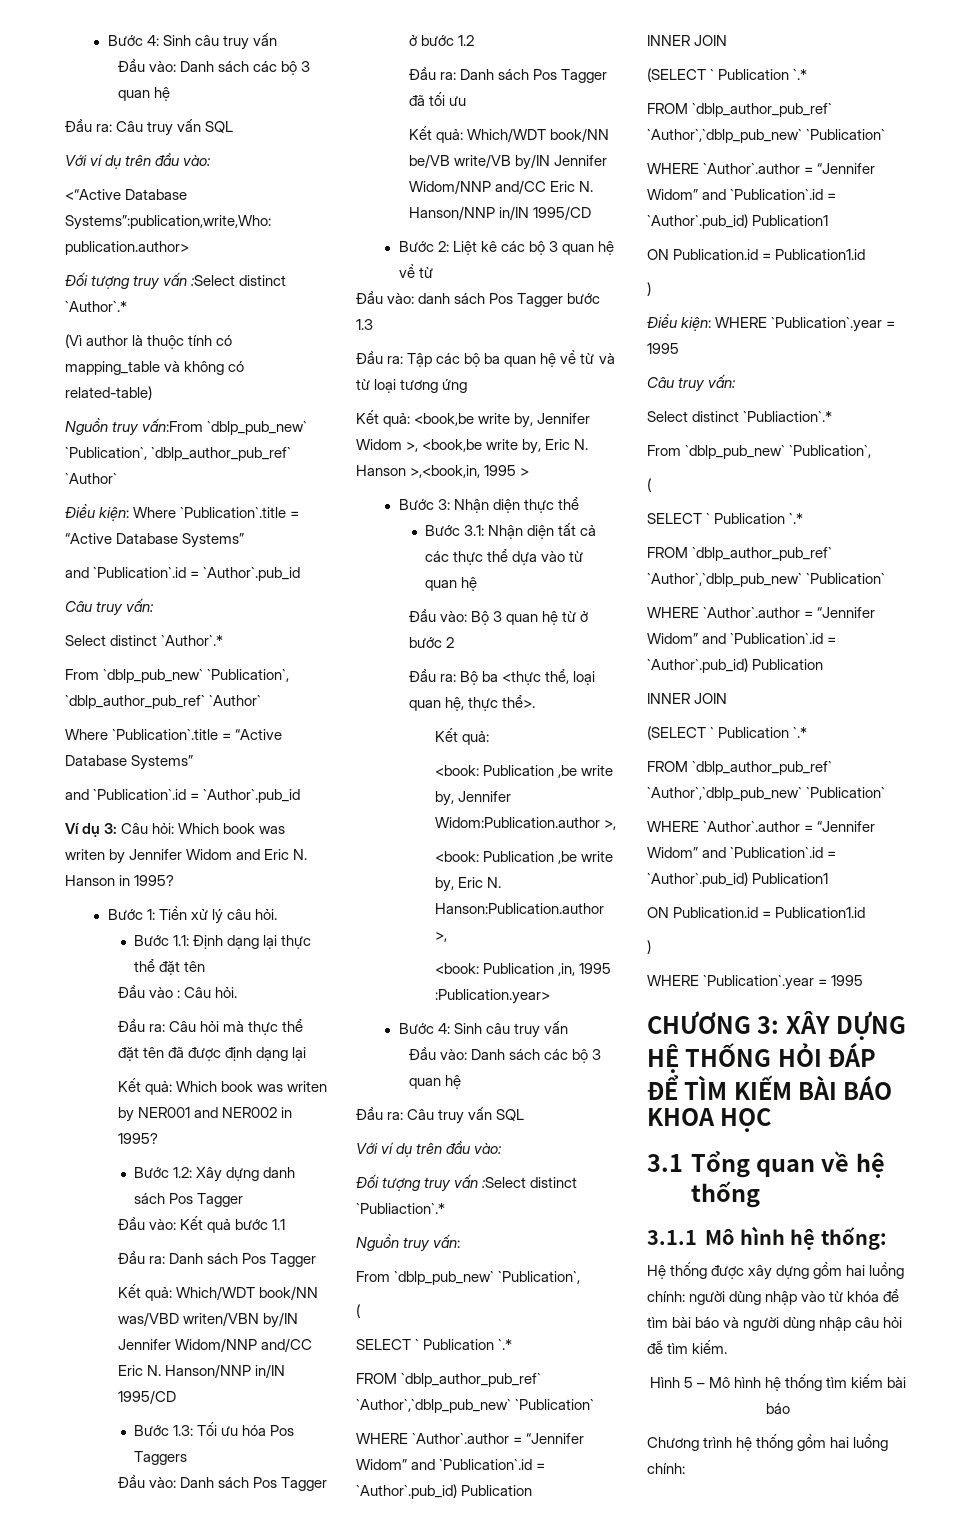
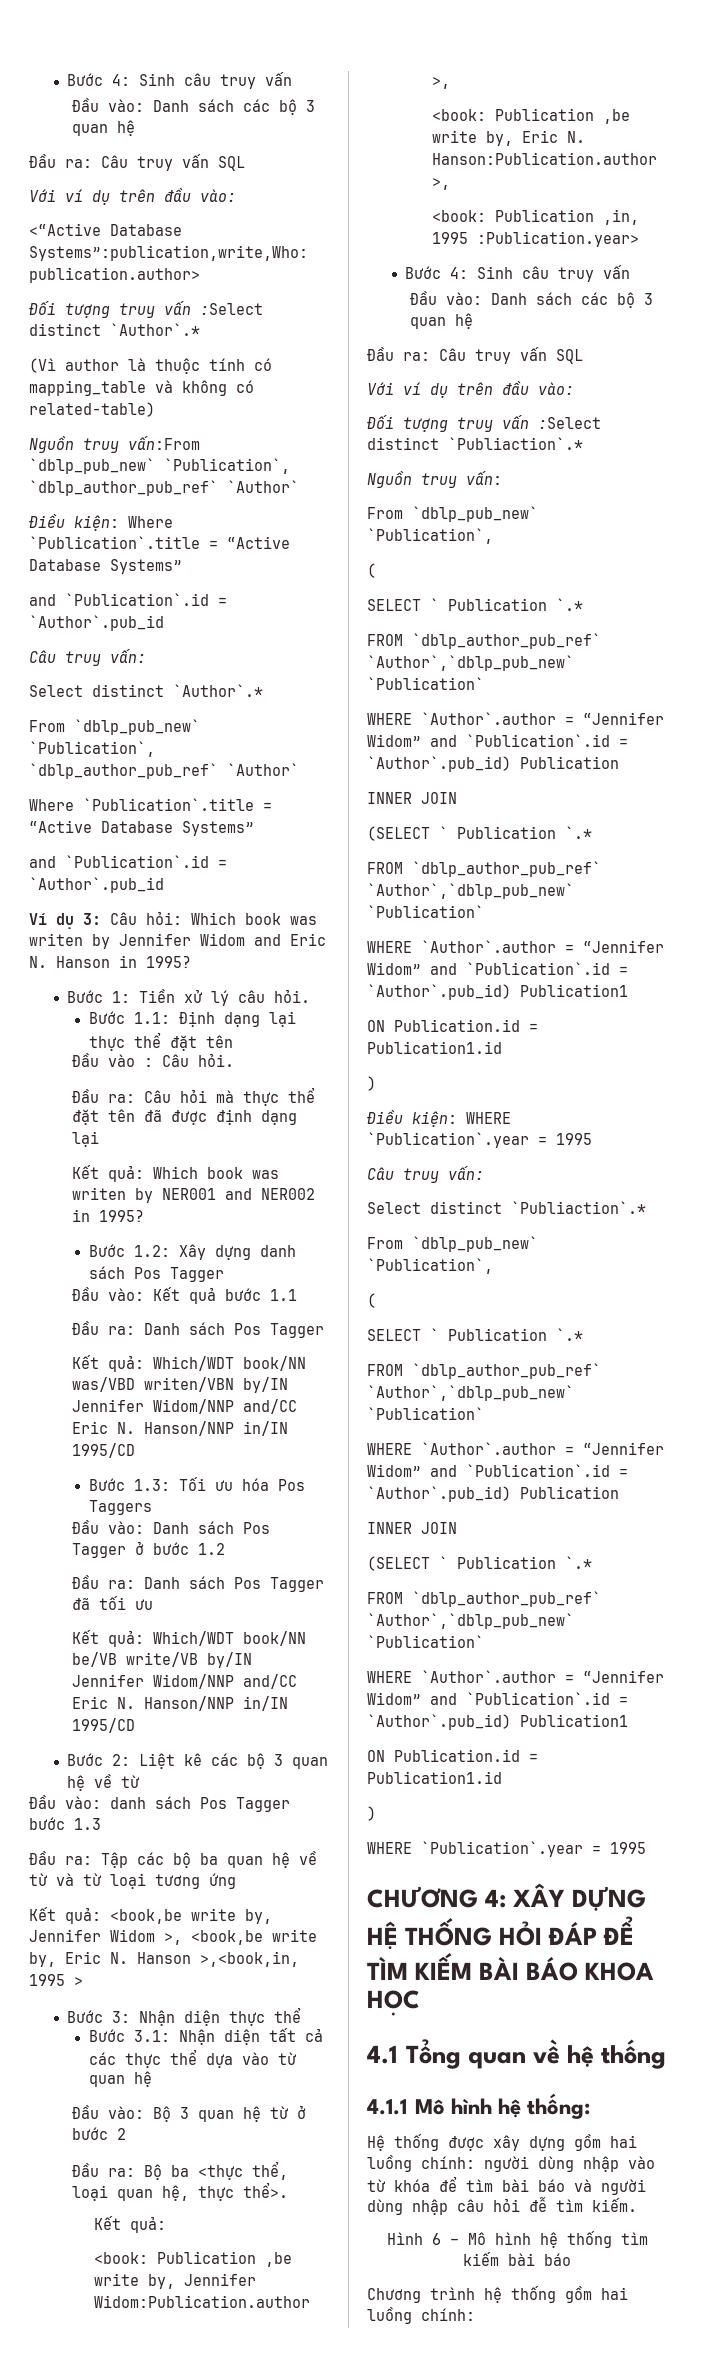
[757,1016,780,1034] 3: -> [485,1889,507,1908] 4:
[647,1154,683,1172] 3.1 -> [367,2045,398,2064] 4.1
[647,1230,697,1245] 3.1.1 -> [367,2099,407,2115] 4.1.1
[683,1377,693,1388] 5 -> [431,2233,441,2245] 6

